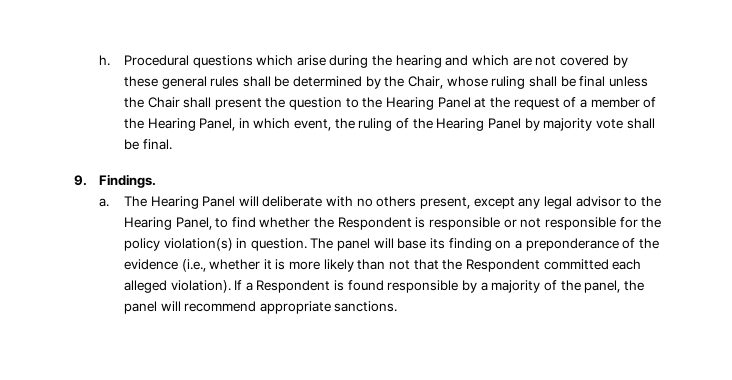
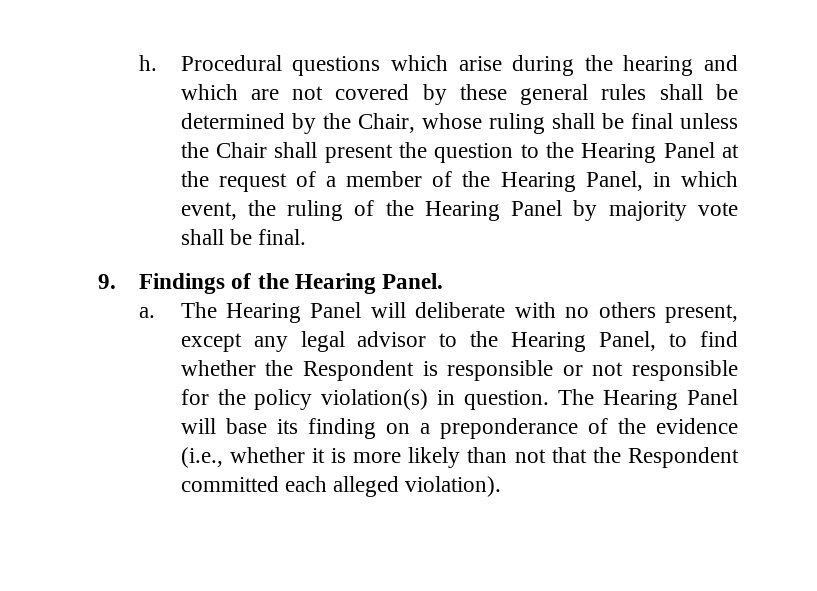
[98,174,156,188] Findings. -> [139,273,443,294] Findings of the Hearing Panel.
[337,238,371,251] panel -> [603,389,738,410] Hearing Panel
[234,280,644,293] [123,301,398,314] If a Respondent is found responsible by a majority of the panel, the panel will recommend appropriate sanctions. -> (502, 486) none

